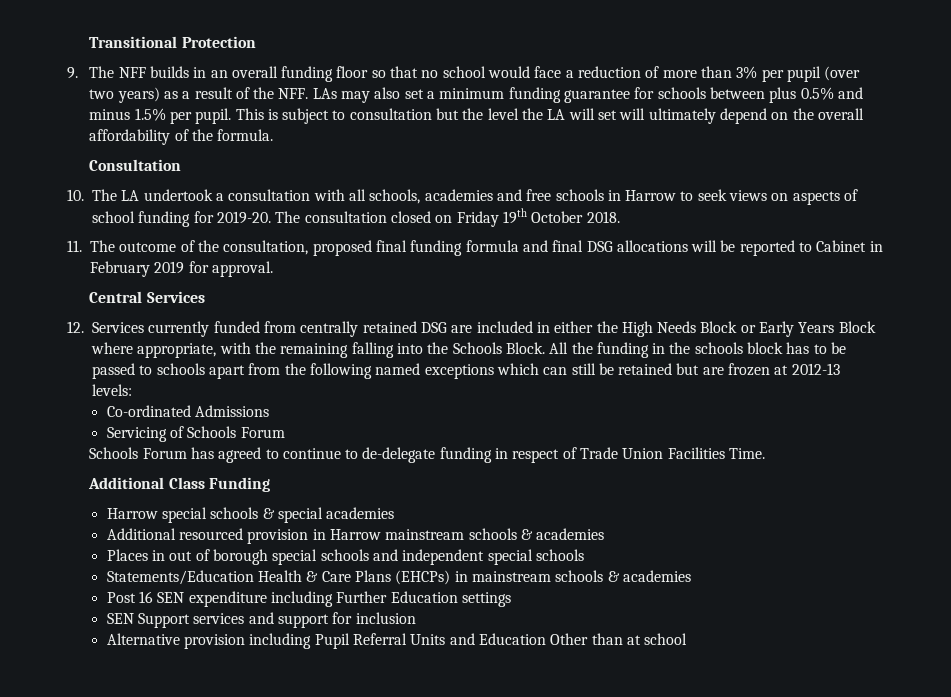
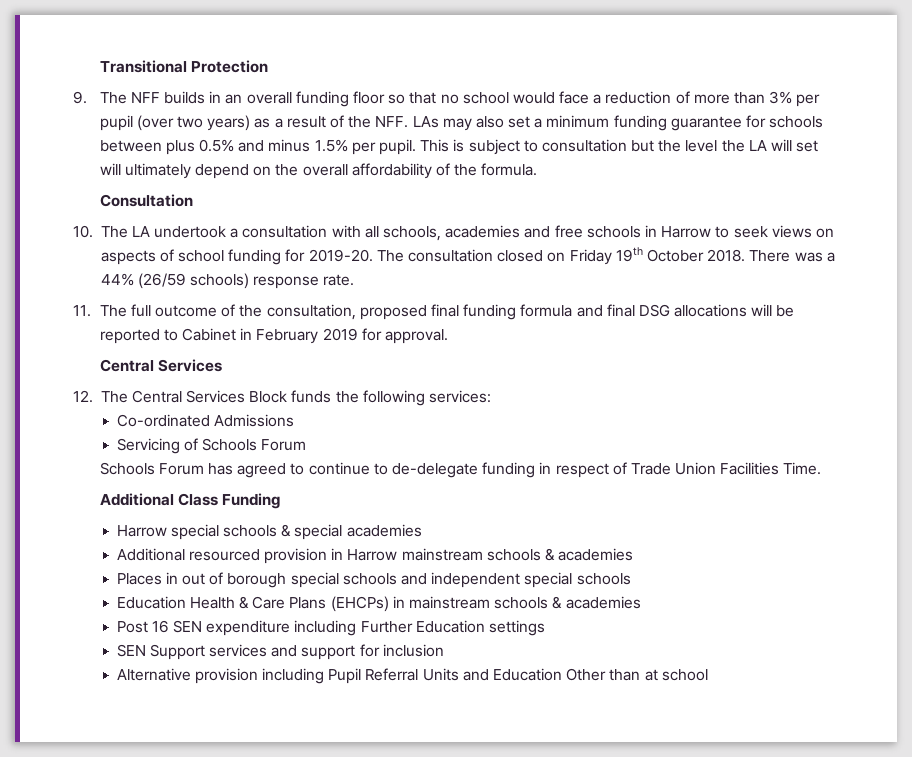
(620, 217) none -> [749,250,835,262] [100,273,355,289] There was a 44% (26/59 schools) response rate.
(115, 246) none -> [130,304,151,317] full
[92,321,876,337] [91,342,847,358] [92,363,840,379] [92,384,132,396] Services currently funded from centrally retained DSG are included in either the High Needs Block or Early Years Block where appropriate, with the remaining falling into the Schools Block. All the funding in the schools block has to be passed to schools apart from the following named exceptions which can still be retained but are frozen at 2012-13 levels: -> [100,390,492,406] The Central Services Block funds the following services:
[106,570,254,585] Statements/Education -> [116,596,186,609] Education

